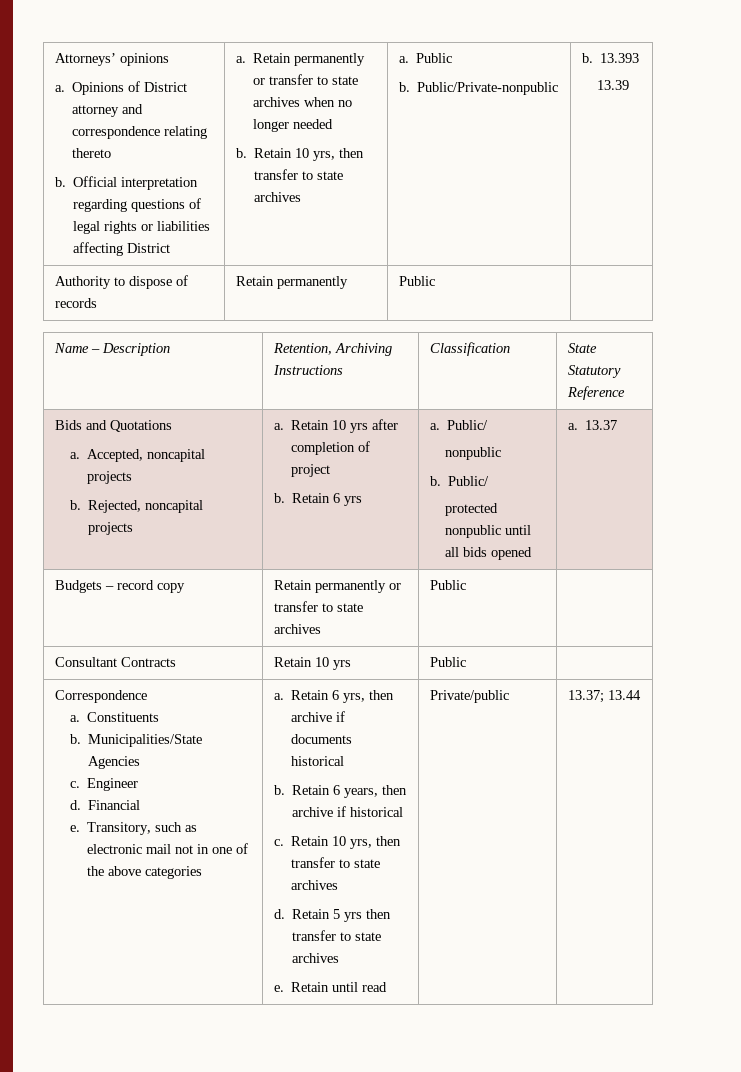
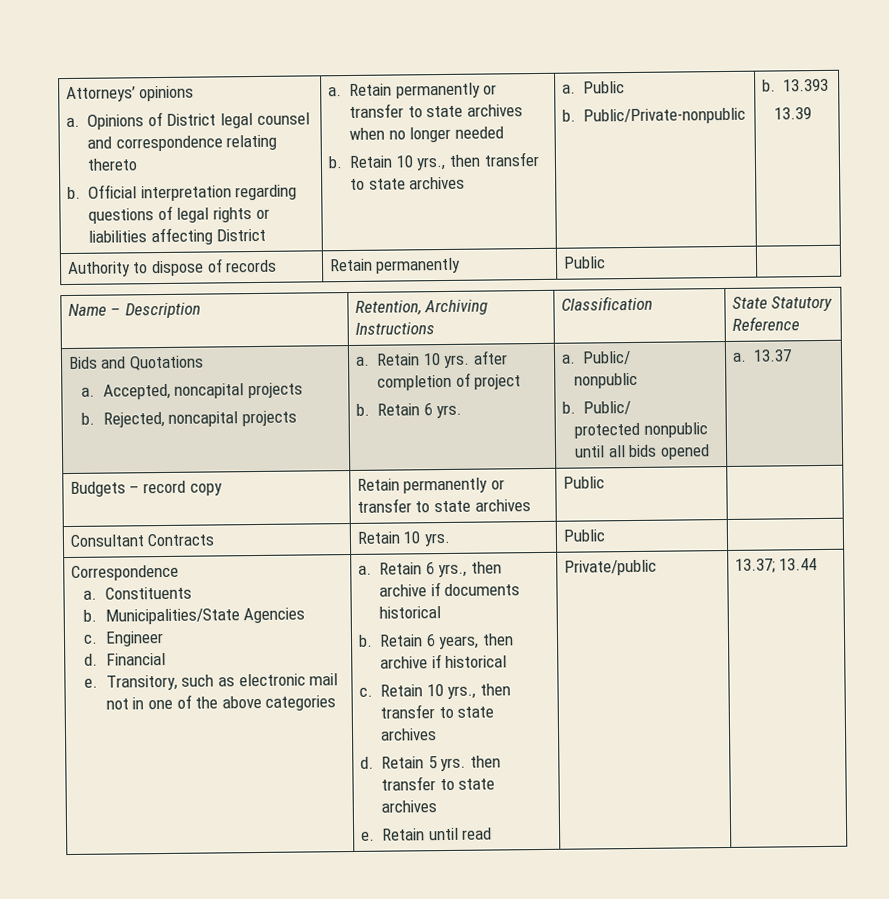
[71,105,119,117] attorney -> [220,112,310,129] legal counsel
[312,151,335,161] yrs, -> [416,156,447,171] yrs.,
[349,423,368,433] yrs -> [443,354,471,368] yrs.
[343,496,362,506] yrs -> [436,404,463,419] yrs.
[332,660,351,670] yrs -> [423,532,451,547] yrs.
[342,693,365,703] yrs, -> [438,563,468,578] yrs.,
[349,839,372,849] yrs, -> [447,685,477,699] yrs.,
[343,912,362,922] yrs -> [440,757,467,772] yrs.

